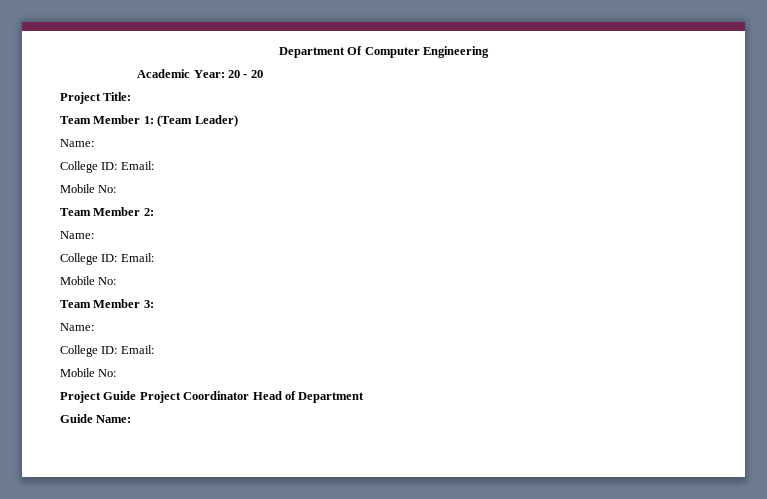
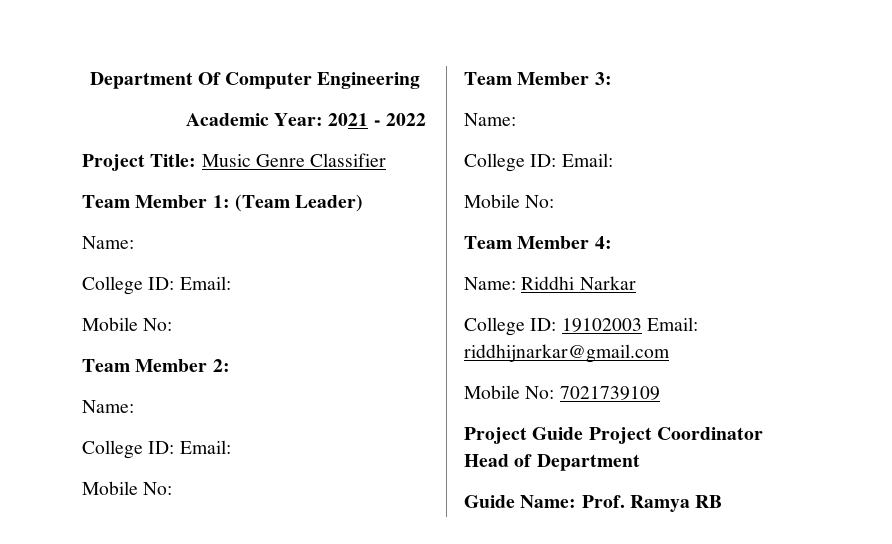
[227,70,263,78] 20 - 20 -> [328,113,426,126] 2021 - 2022
(132, 96) none -> [201,153,387,167] Music Genre Classifier
(117, 373) none -> [464,236,612,249] [464,276,636,290] [464,317,698,336] [464,344,670,363] [464,385,660,400] // Team Member 4: // Name: Riddhi Narkar // College ID: 19102003 Email: riddhijnarkar@gmail.com // Mobile No: 7021739109
(132, 419) none -> [581,495,723,512] Prof. Ramya RB

